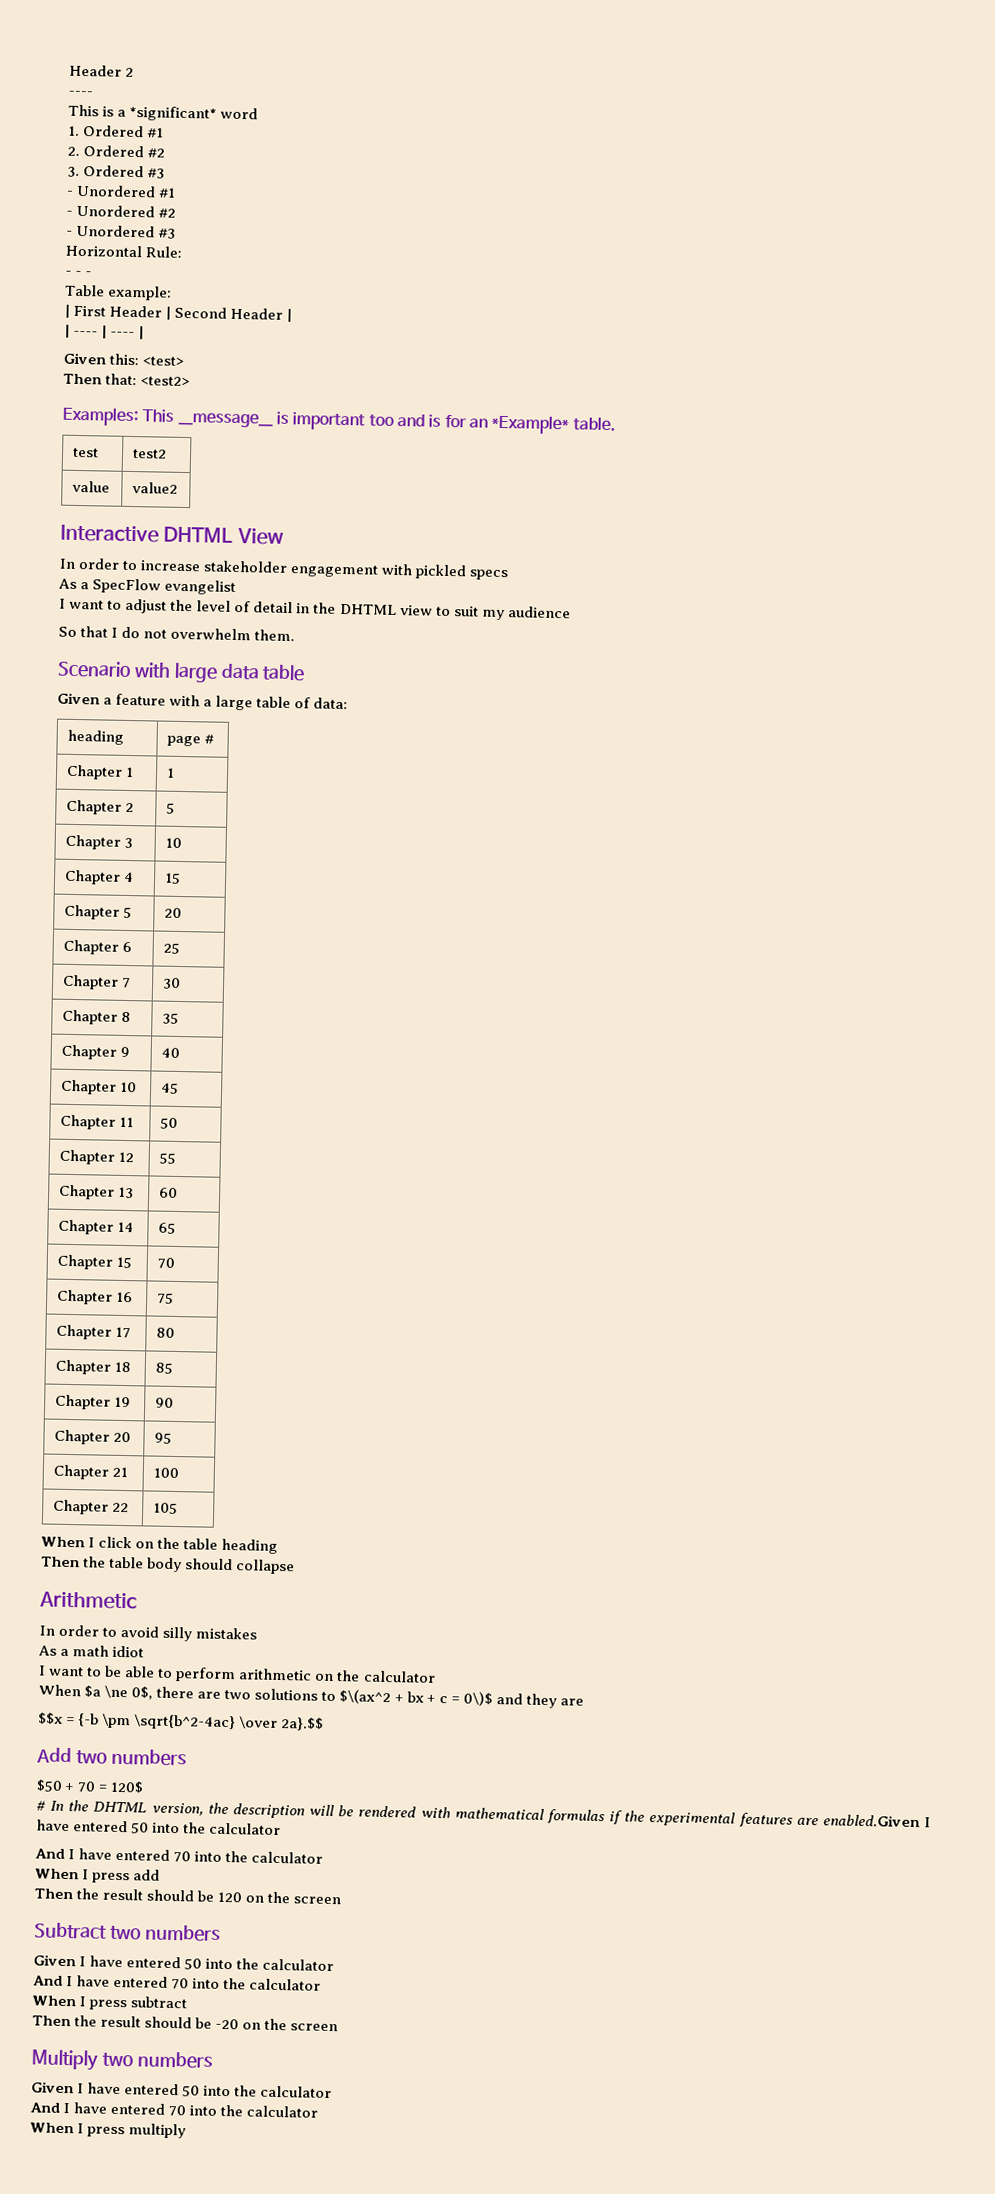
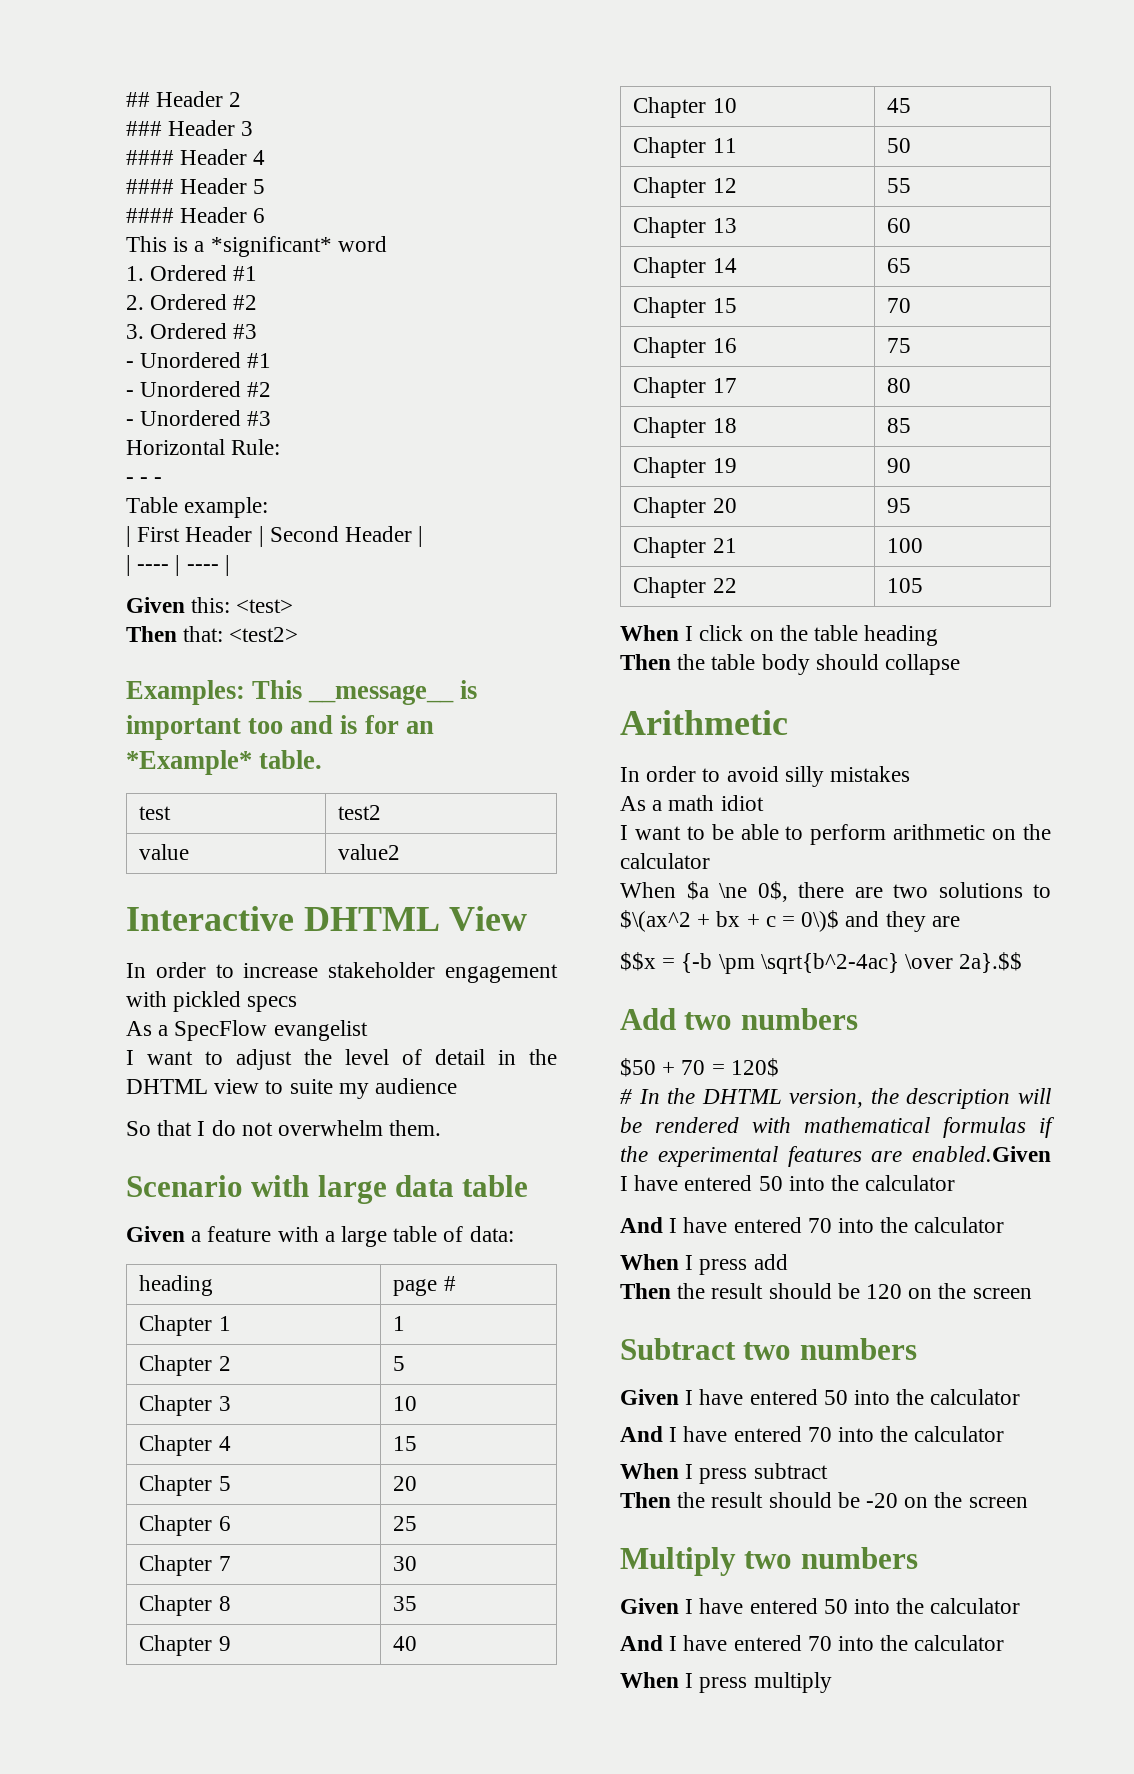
(69, 70) none -> [126,92,150,107] ##
[68,90,93,97] ---- -> [126,120,254,136] [126,149,266,165] [126,178,266,194] [126,207,266,223] ### Header 3 // #### Header 4 // #### Header 5 // #### Header 6
[453,606,479,617] suit -> [289,1079,333,1094] suite

